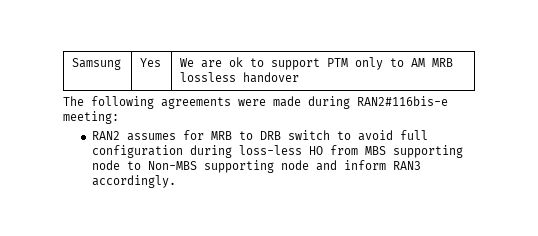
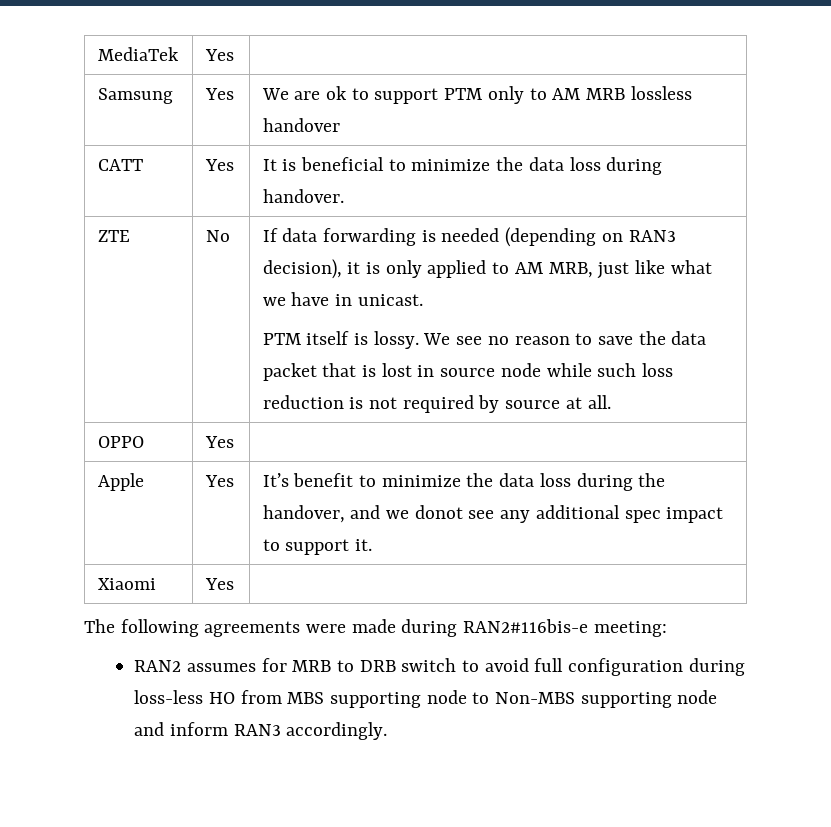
(72, 64) none -> [97,47,179,61] [204,49,234,61] MediaTek | Yes | //
(300, 77) none -> [97,159,143,171] [204,159,234,171] [262,157,663,175] [262,189,344,203] [97,230,130,242] [205,230,230,242] [262,227,676,247] [262,259,712,279] [262,292,423,306] [262,331,707,349] [262,363,673,381] [262,395,611,413] [97,436,144,448] [204,436,234,448] [97,473,144,491] [204,475,234,487] [262,473,666,491] [262,505,724,523] [262,539,373,555] [97,578,156,590] [204,578,234,590] // CATT | Yes | It is beneficial to minimize the data loss during handover. // ZTE | No | If data forwarding is needed (depending on RAN3 decision), it is only applied to AM MRB, just like what we have in unicast. // PTM itself is lossy. We see no reason to save the data packet that is lost in source node while such loss reduction is not required by source at all. // OPPO | Yes | // Apple | Yes | It’s benefit to minimize the data loss during the handover, and we donot see any additional spec impact to support it. // Xiaomi | Yes |

